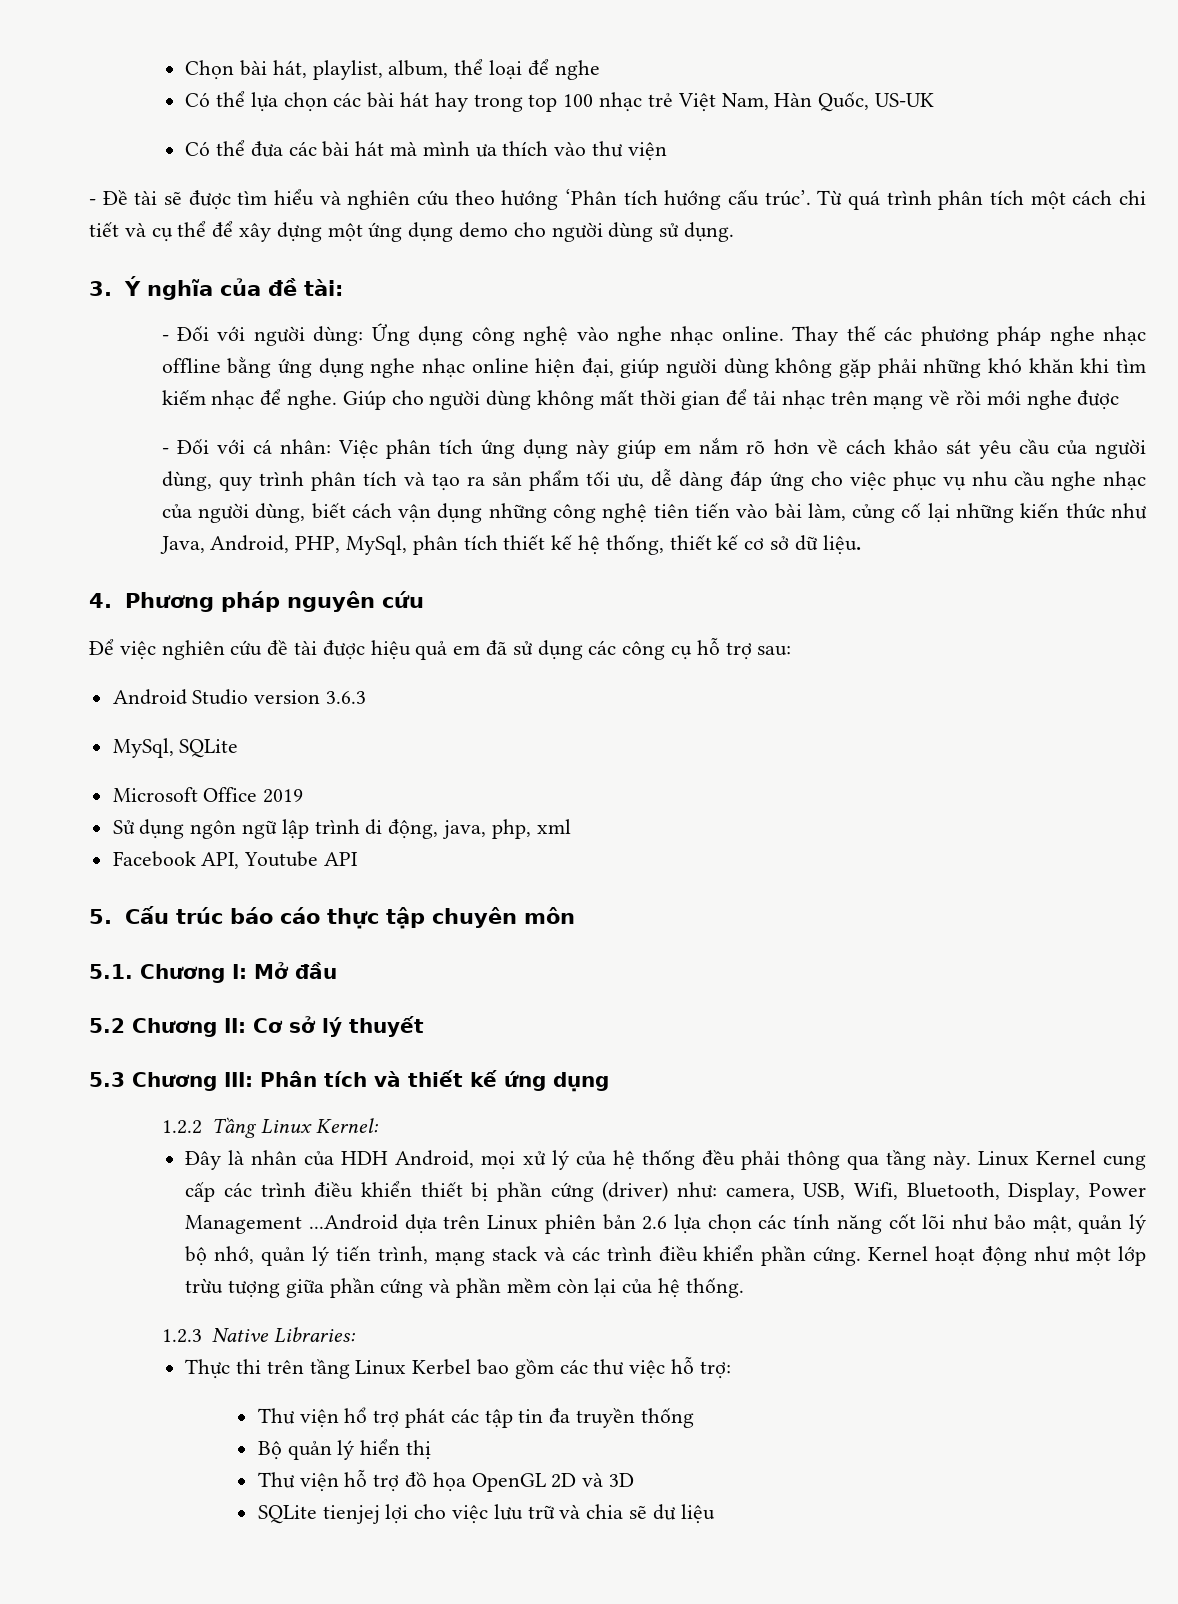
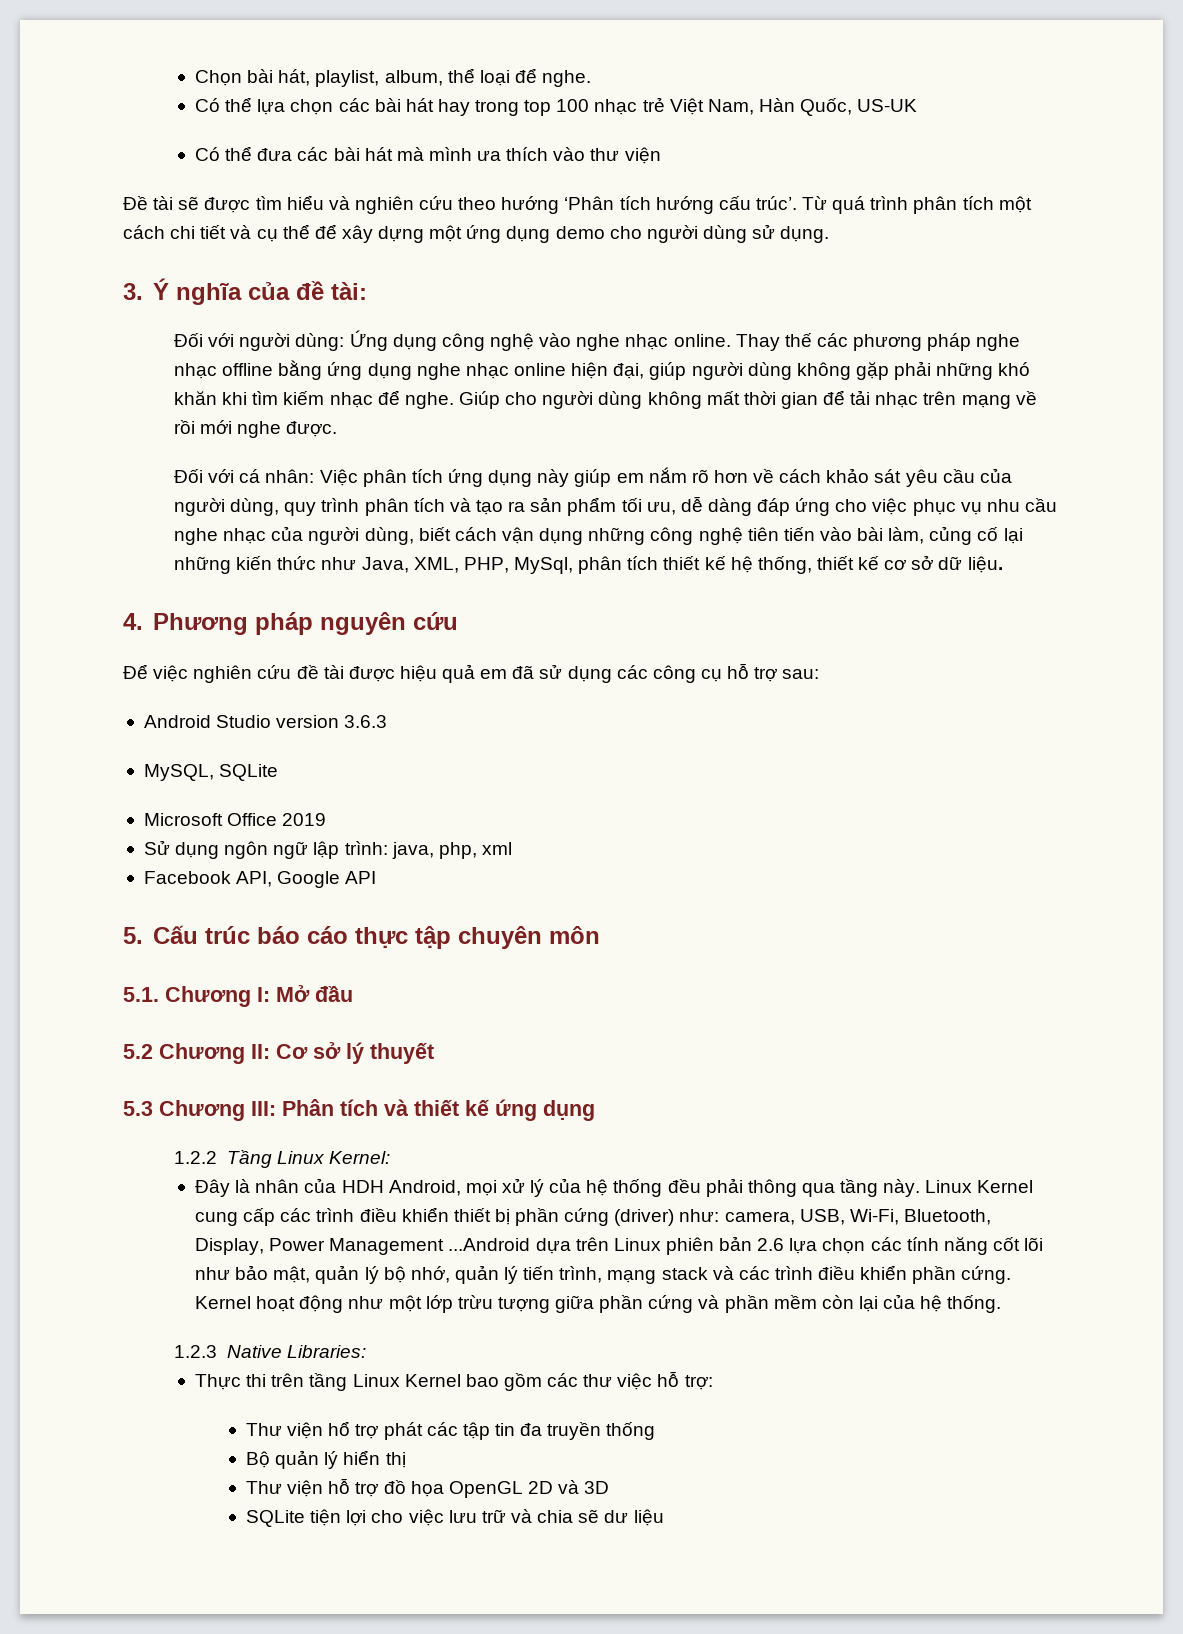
[554,60,600,80] nghe -> [542,70,592,87] nghe.
[89,199,96,205] - -> (661, 155) none
[161,335,169,341] - -> (367, 291) none
[1077,390,1120,410] [161,448,169,454] được // - -> [286,421,338,437] được. //
[210,535,290,553] Android, -> [413,557,459,573] XML,
[112,738,174,758] MySql, -> [143,764,214,781] MySQL,
[314,819,439,839] trình di động, -> [344,841,388,855] trình:
[244,851,319,867] Youtube -> [277,871,341,888] Google
[853,1182,898,1200] Wifi, -> [849,1209,899,1225] Wi-Fi,
[412,1359,472,1375] Kerbel -> [404,1374,461,1387] Kernel
[322,1505,380,1524] tienjej -> [310,1509,342,1526] tiện

